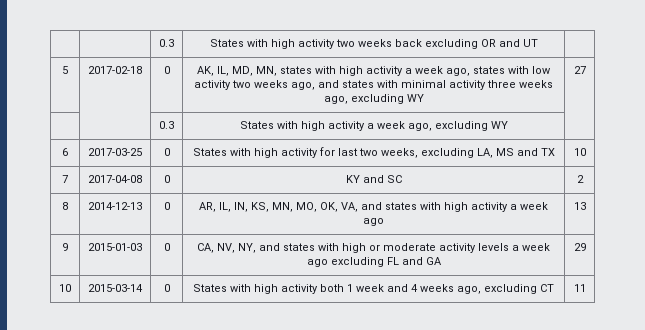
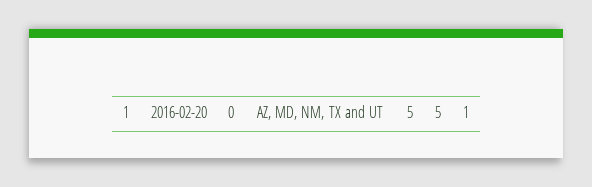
[159,39,174,47] [209,39,496,49] | | 0.3 | States with high activity two weeks back excluding OR -> [123,106,129,118] [150,106,207,118] [228,106,234,118] [257,106,341,120] 1 | 2016-02-20 | 0 | AZ, MD, NM, TX
[62,66,68,74] [88,66,142,74] [163,66,170,74] [197,66,551,76] [194,80,553,90] [323,94,424,104] [573,66,586,74] [159,121,174,129] [239,121,508,131] [62,148,68,156] [88,148,142,156] [163,148,170,156] [192,147,555,158] [573,148,586,156] [62,175,68,183] [88,175,142,183] [163,175,170,183] [345,175,402,183] [576,175,584,183] [62,202,68,210] [88,202,142,210] [163,202,170,210] [199,202,548,212] [363,218,384,226] [573,202,586,210] [62,243,68,251] [88,243,142,251] [163,243,170,251] [197,243,550,253] [306,257,442,267] [573,243,586,251] [59,284,71,292] [88,284,143,292] [163,284,170,292] [193,284,554,294] [573,284,586,292] // 5 | 2017-02-18 | 0 | AK, IL, MD, MN, states with high activity a week ago, states with low activity two weeks ago, and states with minimal activity three weeks ago, excluding WY | 27 // | | 0.3 | States with high activity a week ago, excluding WY | // 6 | 2017-03-25 | 0 | States with high activity for last two weeks, excluding LA, MS and TX | 10 // 7 | 2017-04-08 | 0 | KY and SC | 2 // 8 | 2014-12-13 | 0 | AR, IL, IN, KS, MN, MO, OK, VA, and states with high activity a week ago | 13 // 9 | 2015-01-03 | 0 | CA, NV, NY, and states with high or moderate activity levels a week ago excluding FL and GA | 29 // 10 | 2015-03-14 | 0 | States with high activity both 1 week and 4 weeks ago, excluding CT | 11 -> [406,106,413,118] [434,106,441,118] [462,106,469,118] 5 | 5 | 1

